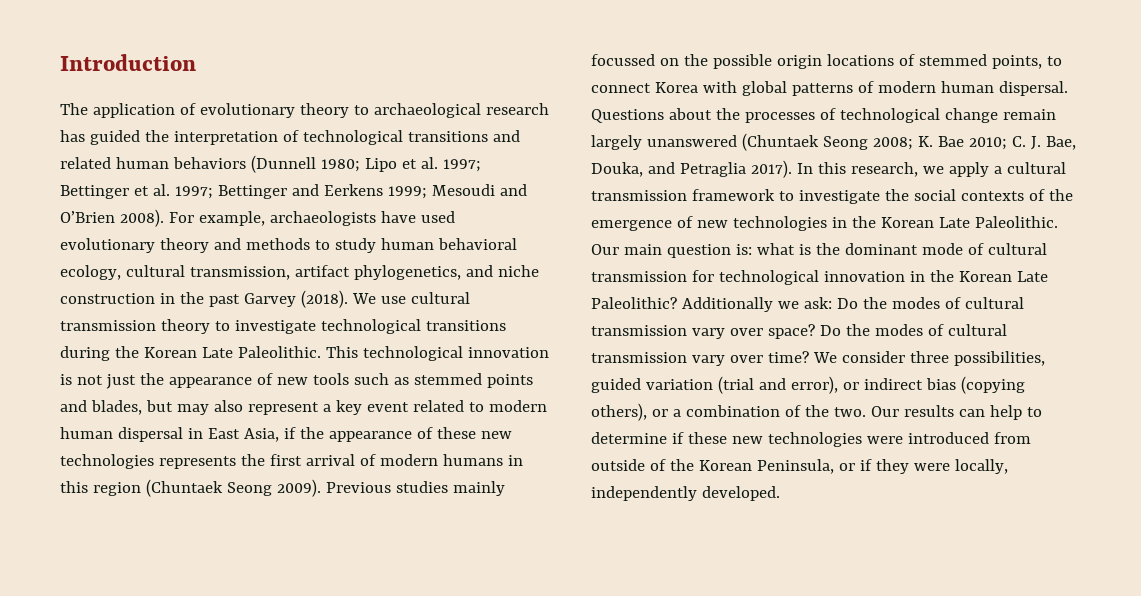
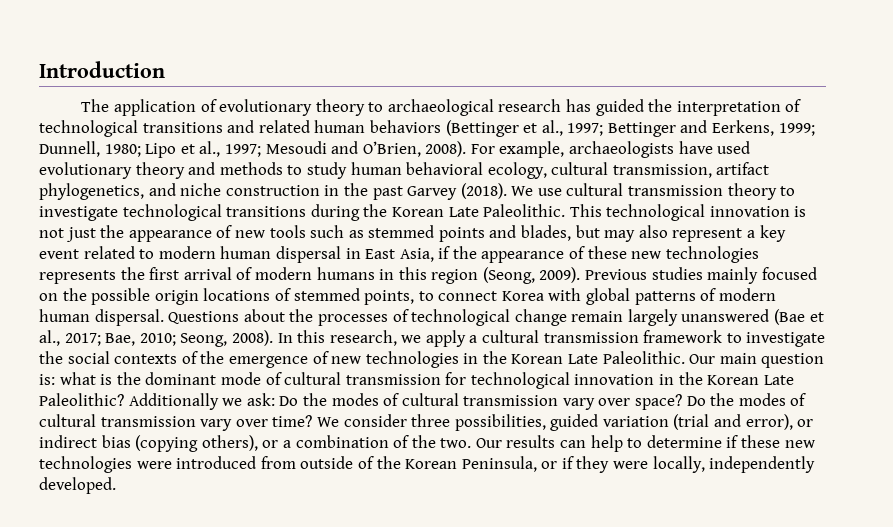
[250,155,481,173] [60,184,427,199] (Dunnell 1980; Lipo et al. 1997; Bettinger et al. 1997; Bettinger and Eerkens 1999; -> [445,120,815,137] [39,141,261,158] (Bettinger et al., 1997; Bettinger and Eerkens, 1999; Dunnell, 1980; Lipo et al., 1997;
[60,211,115,223] O’Brien -> [362,141,421,157] O’Brien,
[145,479,272,497] (Chuntaek Seong -> [482,267,535,284] (Seong,
[591,54,655,66] focussed -> [761,267,817,280] focused
[741,133,1076,151] [591,160,792,178] (Chuntaek Seong 2008; K. Bae 2010; C. J. Bae, Douka, and Petraglia 2017). -> [774,309,824,325] [39,330,273,347] (Bae et al., 2017; Bae, 2010; Seong, 2008).

